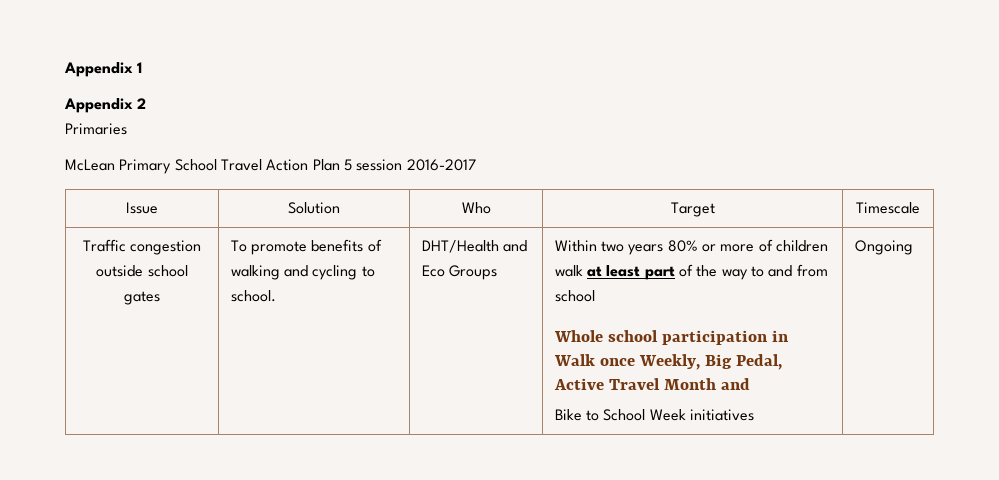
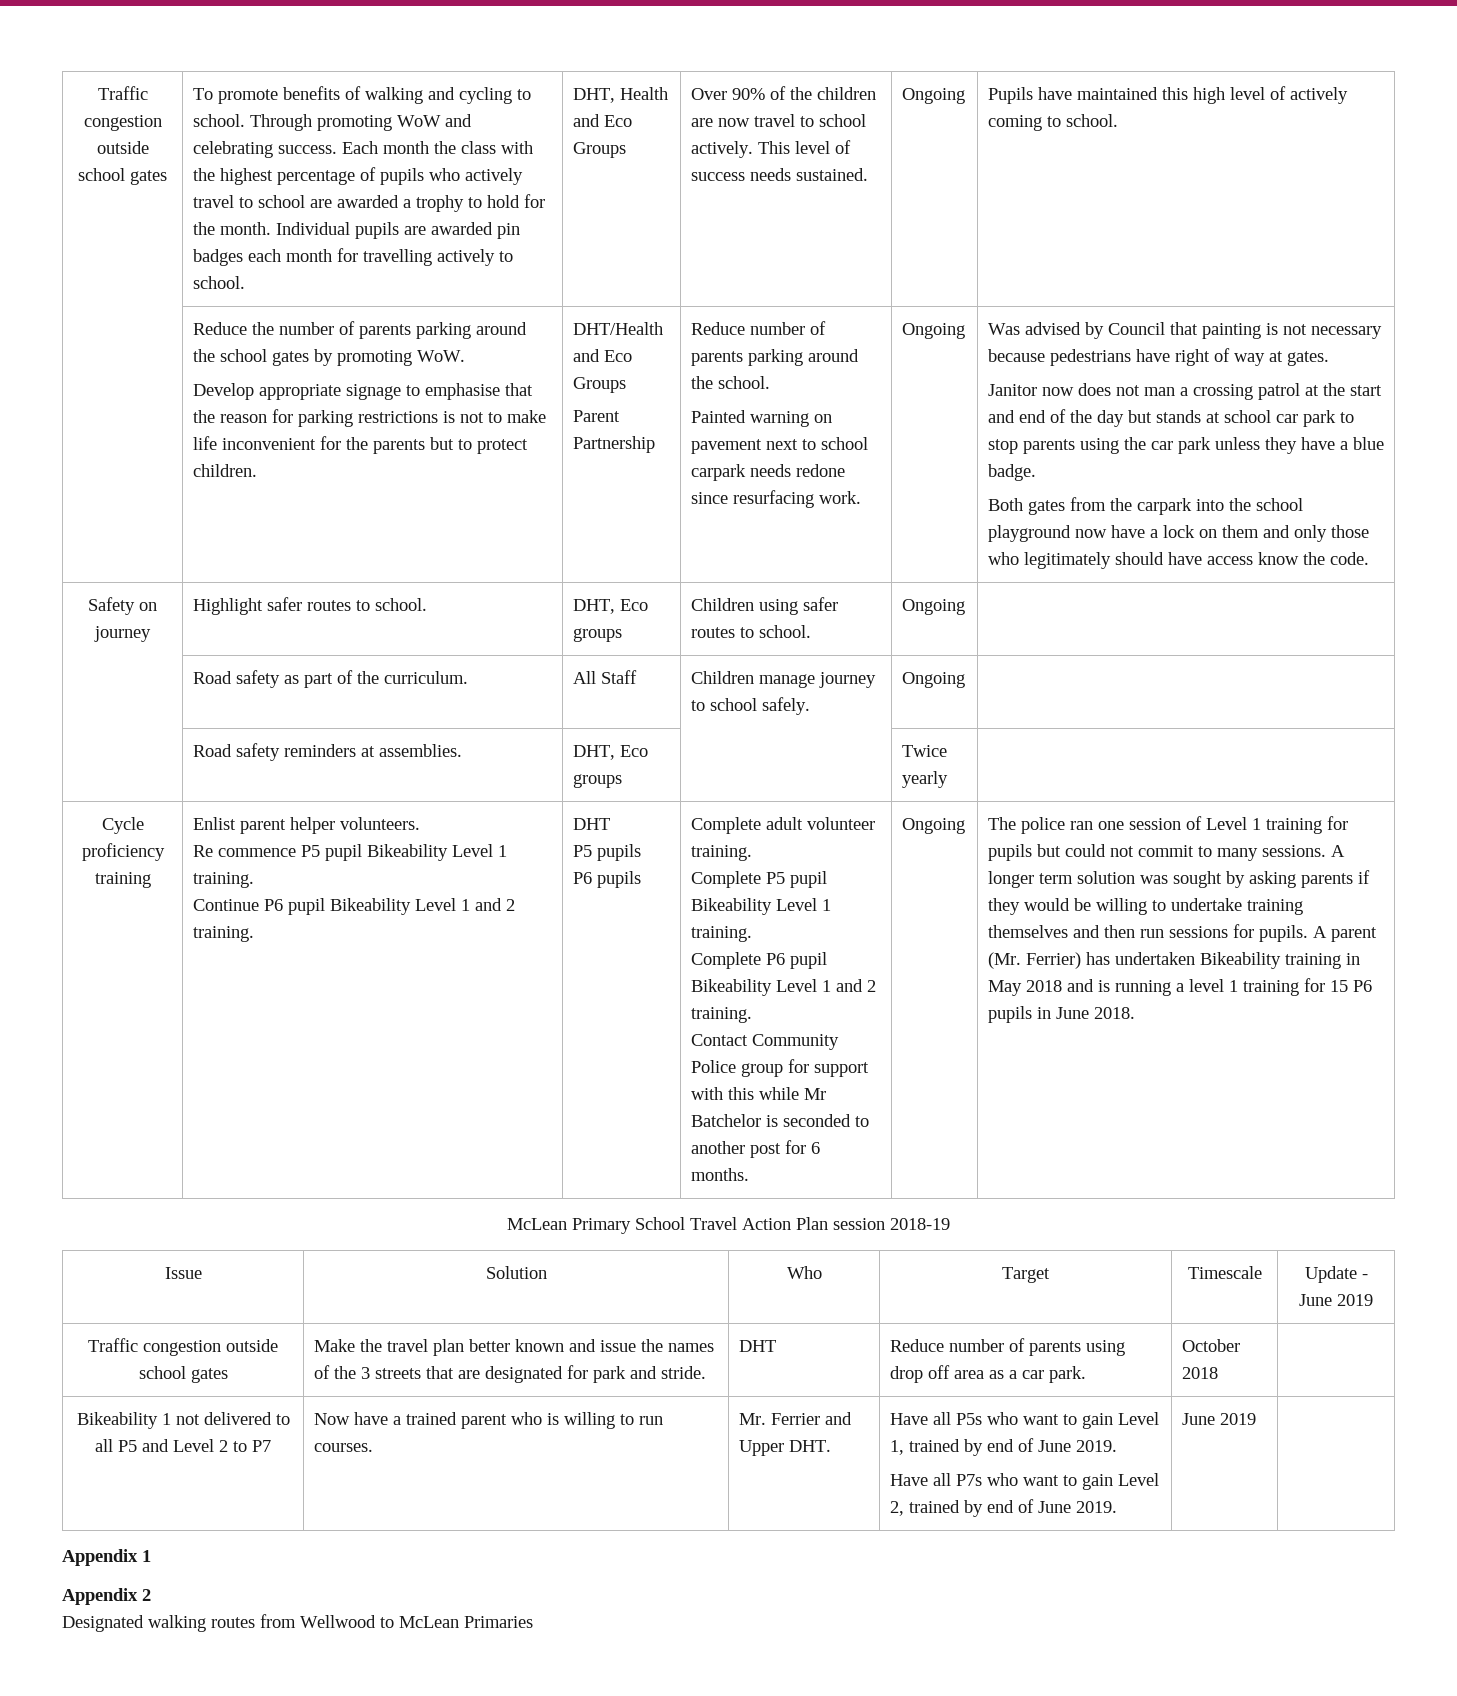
[64,62,143,77] [64,98,147,113] [65,123,127,135] [65,159,476,174] [126,202,158,214] [288,202,340,214] [461,202,491,214] [670,202,715,217] [856,202,920,214] Appendix 1 // Appendix 2 // Primaries // McLean Primary School Travel Action Plan 5 session 2016-2017 // Issue | Solution | Who | Target | Timescale // -> (97, 93) none
[421,240,528,253] [421,265,498,280] [554,239,828,255] [554,264,828,280] [554,290,595,302] [553,330,789,345] [553,354,782,370] [553,378,750,390] [554,409,755,421] [854,240,913,255] | DHT/Health and Eco Groups | Within two years 80% or more of children walk at least part of the way to and from school // Whole school participation in Walk once Weekly, Big Pedal, Active Travel Month and // Bike to School Week initiatives | Ongoing -> [249,114,472,131] [192,141,533,158] [192,167,523,185] [192,194,545,212] [192,222,520,239] [192,248,513,266] [192,276,245,289] [572,87,668,103] [572,114,632,127] [572,142,626,158] [690,86,876,100] [690,114,866,127] [690,140,851,158] [690,168,868,181] [901,88,965,104] [987,86,1348,104] [987,114,1118,131] [192,321,527,339] [192,349,465,366] [192,383,533,400] [192,409,546,427] [192,436,528,454] [192,464,257,477] [572,322,663,335] [572,349,632,362] [572,377,626,393] [572,410,620,422] [572,436,655,453] [690,321,826,335] [690,349,859,366] [690,376,770,389] [690,410,832,427] [690,437,868,454] [690,464,845,481] [690,490,861,508] [901,323,965,339] [987,322,1382,339] [987,348,1329,366] [987,383,1382,400] [987,409,1354,427] [987,437,1384,454] [987,464,1036,481] [987,497,1303,515] [987,525,1369,542] [987,552,1369,569] [88,597,157,615] [94,626,151,642] [192,597,427,615] [572,599,648,614] [572,628,622,642] [690,597,838,615] [690,625,811,638] [901,599,965,615] [192,670,468,688] [572,670,637,684] [690,671,876,688] [690,697,810,715] [901,672,965,688] [192,743,462,761] [572,745,648,760] [572,774,622,788] [901,745,947,757] [901,771,948,788] [101,817,144,834] [81,843,165,861] [94,872,151,888] [192,817,420,834] [192,844,507,861] [192,872,254,888] [192,898,515,915] [192,926,254,942] [572,818,610,830] [572,844,641,861] [572,871,641,888] [690,817,875,834] [690,845,752,861] [690,871,827,888] [690,898,831,915] [690,926,752,942] [690,952,827,969] [690,979,876,996] [690,1007,752,1023] [690,1034,839,1050] [690,1059,869,1077] [690,1087,826,1100] [690,1114,869,1127] [690,1140,820,1158] [690,1168,749,1181] [901,818,965,834] [987,816,1348,834] [987,844,1345,861] [987,870,1370,888] [987,898,1303,915] [987,924,1377,942] [987,952,1360,969] [987,978,1372,996] [987,1006,1135,1023] [507,1217,950,1234] [164,1267,202,1279] [485,1266,547,1279] [786,1266,822,1279] [1002,1267,1050,1283] [1187,1266,1262,1279] [1304,1266,1368,1283] [1299,1294,1373,1306] [88,1338,278,1356] [138,1366,228,1383] [313,1339,714,1356] [313,1365,706,1383] [738,1340,776,1352] [889,1338,1125,1356] [889,1365,1086,1383] [1181,1339,1240,1352] [1181,1367,1218,1379] [76,1412,290,1429] [95,1439,271,1452] [313,1412,663,1429] [313,1443,373,1452] [738,1412,852,1425] [738,1440,831,1456] [889,1412,1159,1429] [889,1438,1117,1456] [889,1473,1159,1490] [889,1499,1117,1517] [1181,1413,1256,1425] [62,1549,151,1566] [62,1588,151,1605] [62,1614,533,1632] Through promoting WoW and celebrating success. Each month the class with the highest percentage of pupils who actively travel to school are awarded a trophy to hold for the month. Individual pupils are awarded pin badges each month for travelling actively to school. | DHT, Health and Eco Groups | Over 90% of the children are now travel to school actively. This level of success needs sustained. | Ongoing | Pupils have maintained this high level of actively coming to school. // | Reduce the number of parents parking around the school gates by promoting WoW. // Develop appropriate signage to emphasise that the reason for parking restrictions is not to make life inconvenient for the parents but to protect children. | DHT/Health and Eco Groups // Parent Partnership | Reduce number of parents parking around the school. // Painted warning on pavement next to school carpark needs redone since resurfacing work. | Ongoing | Was advised by Council that painting is not necessary because pedestrians have right of way at gates. // Janitor now does not man a crossing patrol at the start and end of the day but stands at school car park to stop parents using the car park unless they have a blue badge. // Both gates from the carpark into the school playground now have a lock on them and only those who legitimately should have access know the code. // Safety on journey | Highlight safer routes to school. | DHT, Eco groups | Children using safer routes to school. | Ongoing | // | Road safety as part of the curriculum. | All Staff | Children manage journey to school safely. | Ongoing | // | Road safety reminders at assemblies. | DHT, Eco groups | | Twice yearly | // Cycle proficiency training | Enlist parent helper volunteers. // Re commence P5 pupil Bikeability Level 1 training. // Continue P6 pupil Bikeability Level 1 and 2 training. | DHT // P5 pupils // P6 pupils | Complete adult volunteer training. // Complete P5 pupil Bikeability Level 1 training. // Complete P6 pupil Bikeability Level 1 and 2 training. // Contact Community Police group for support with this while Mr Batchelor is seconded to another post for 6 months. | Ongoing | The police ran one session of Level 1 training for pupils but could not commit to many sessions. A longer term solution was sought by asking parents if they would be willing to undertake training themselves and then run sessions for pupils. A parent (Mr. Ferrier) has undertaken Bikeability training in May 2018 and is running a level 1 training for 15 P6 pupils in June 2018. // McLean Primary School Travel Action Plan session 2018-19 // Issue | Solution | Who | Target | Timescale | Update - June 2019 // Traffic congestion outside school gates | Make the travel plan better known and issue the names of the 3 streets that are designated for park and stride. | DHT | Reduce number of parents using drop off area as a car park. | October 2018 | // Bikeability 1 not delivered to all P5 and Level 2 to P7 | Now have a trained parent who is willing to run courses. | Mr. Ferrier and Upper DHT. | Have all P5s who want to gain Level 1, trained by end of June 2019. // Have all P7s who want to gain Level 2, trained by end of June 2019. | June 2019 | // Appendix 1 // Appendix 2 // Designated walking routes from Wellwood to McLean Primaries

